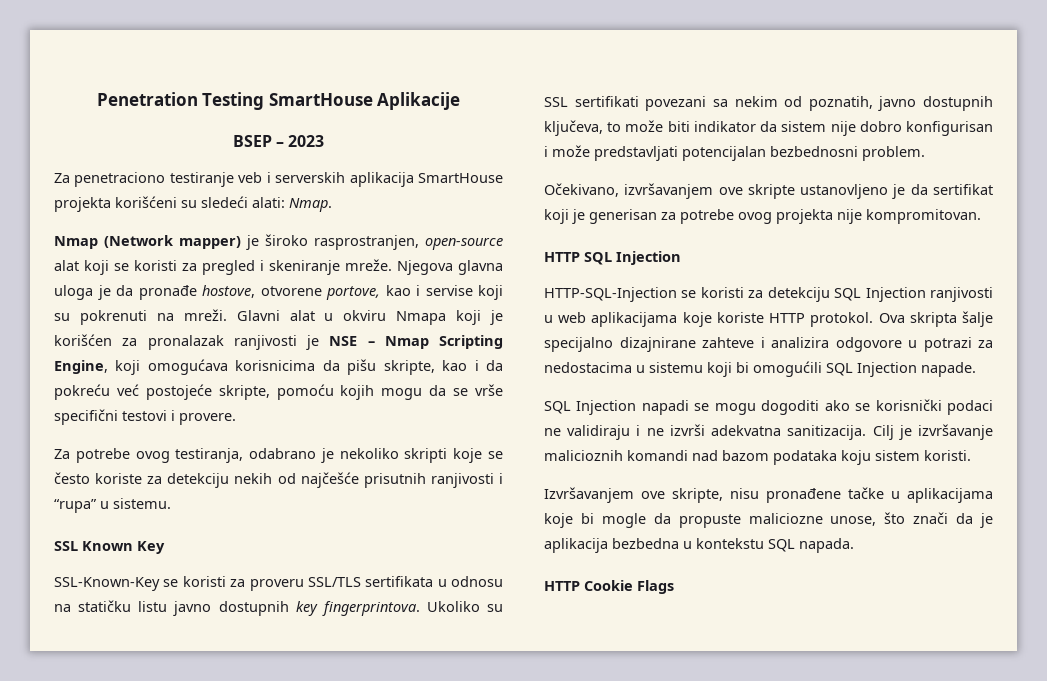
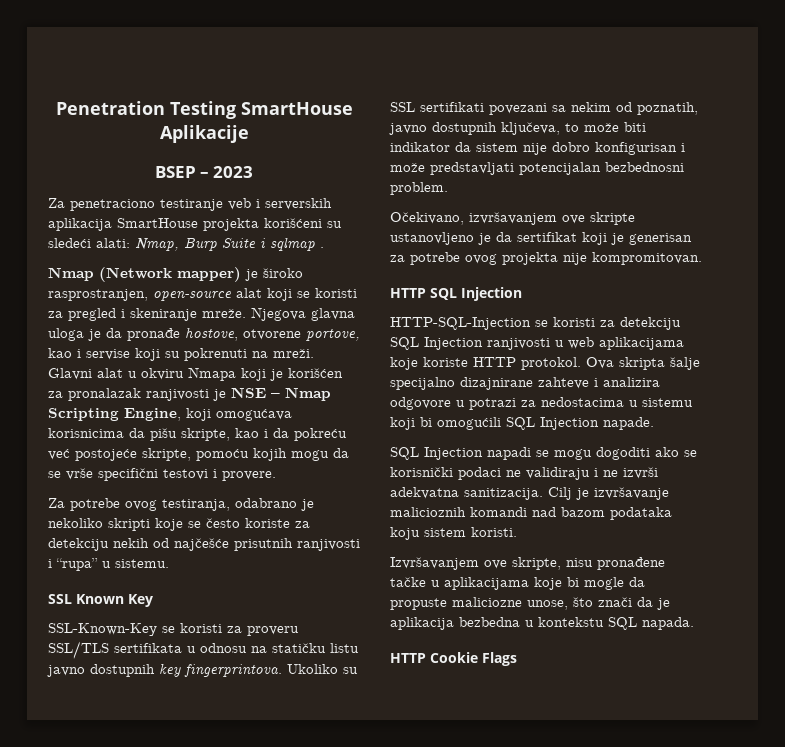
[289,198,332,212] Nmap. -> [135,237,324,251] Nmap, Burp Suite i sqlmap .

